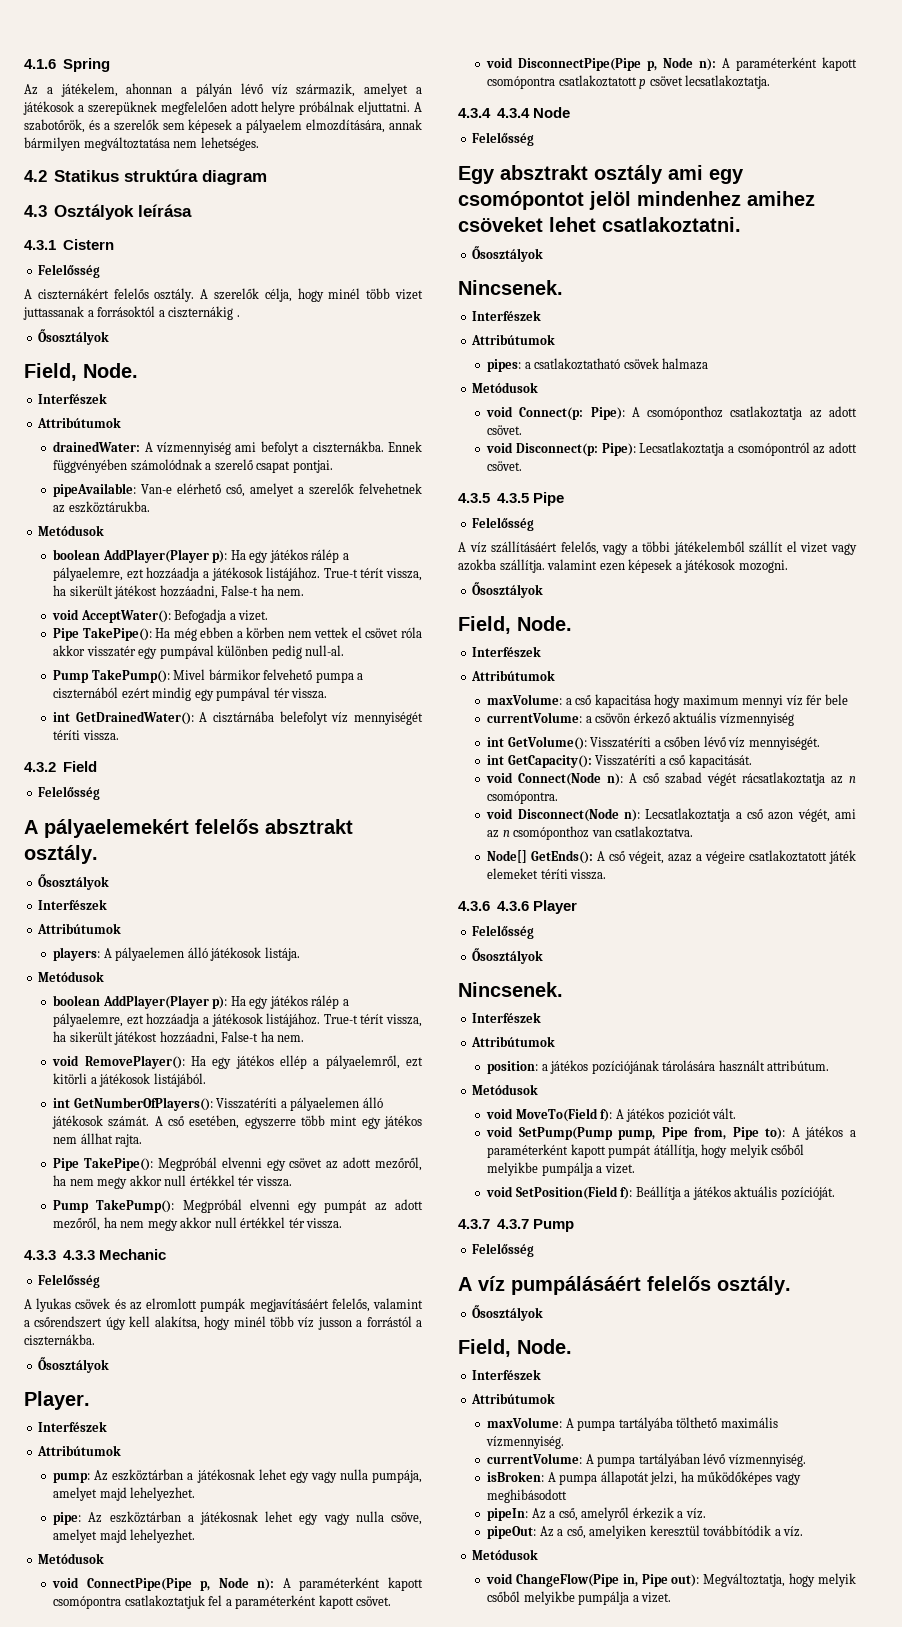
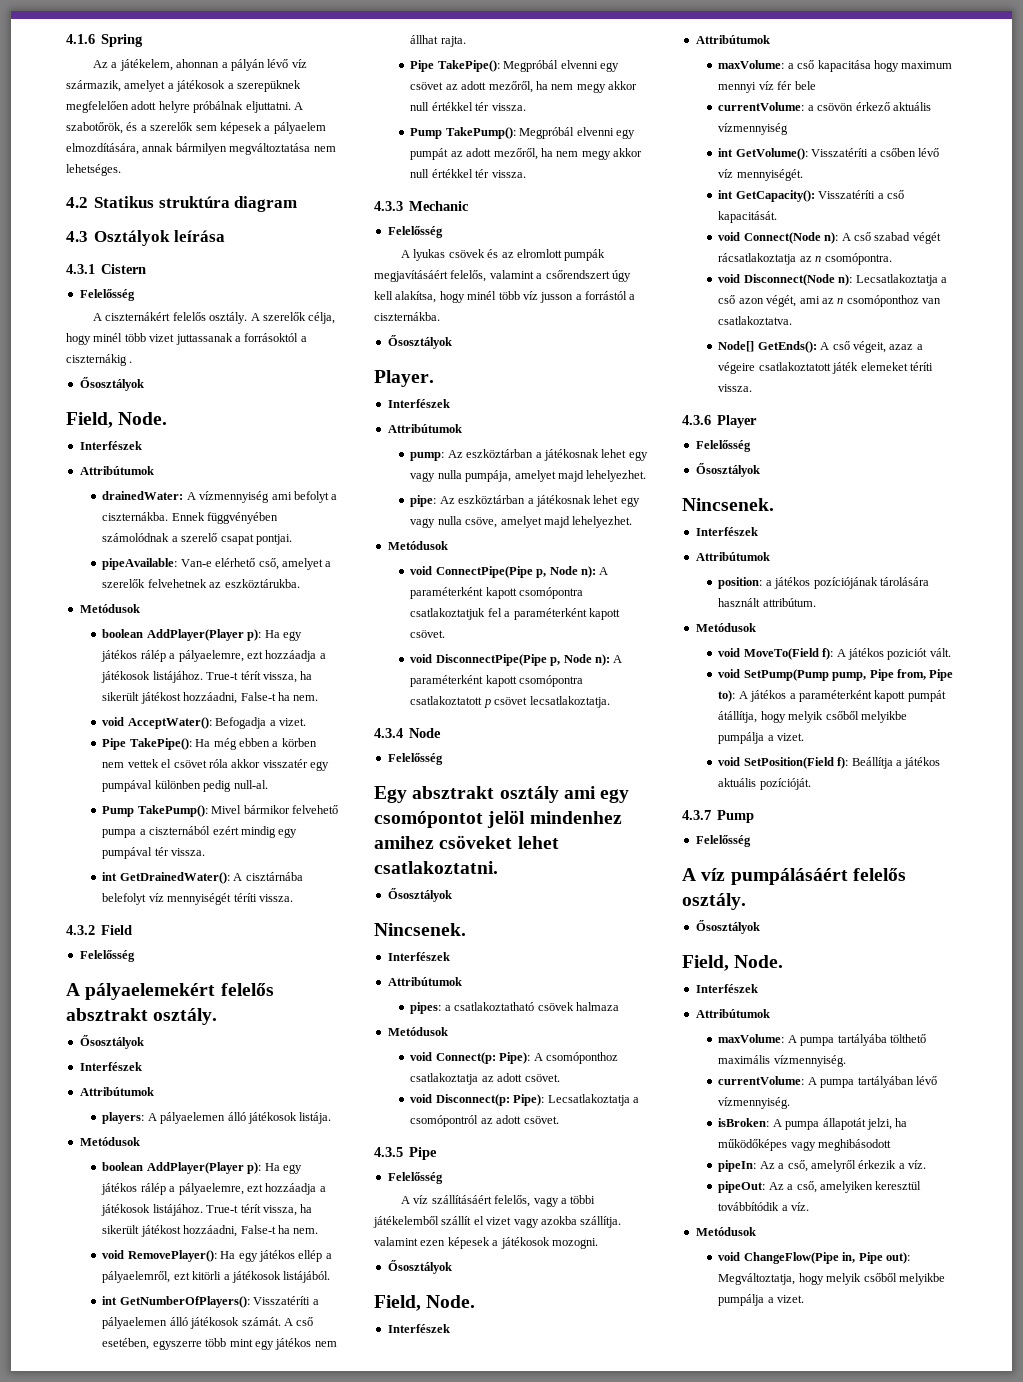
[62,1250,95,1260] 4.3.3 -> (403, 206) none
[496,108,530,118] 4.3.4 -> (403, 733) none
[496,493,529,503] 4.3.5 -> (403, 1152) none
[496,901,529,911] 4.3.6 -> (711, 420) none
[496,1219,529,1229] 4.3.7 -> (711, 815) none

